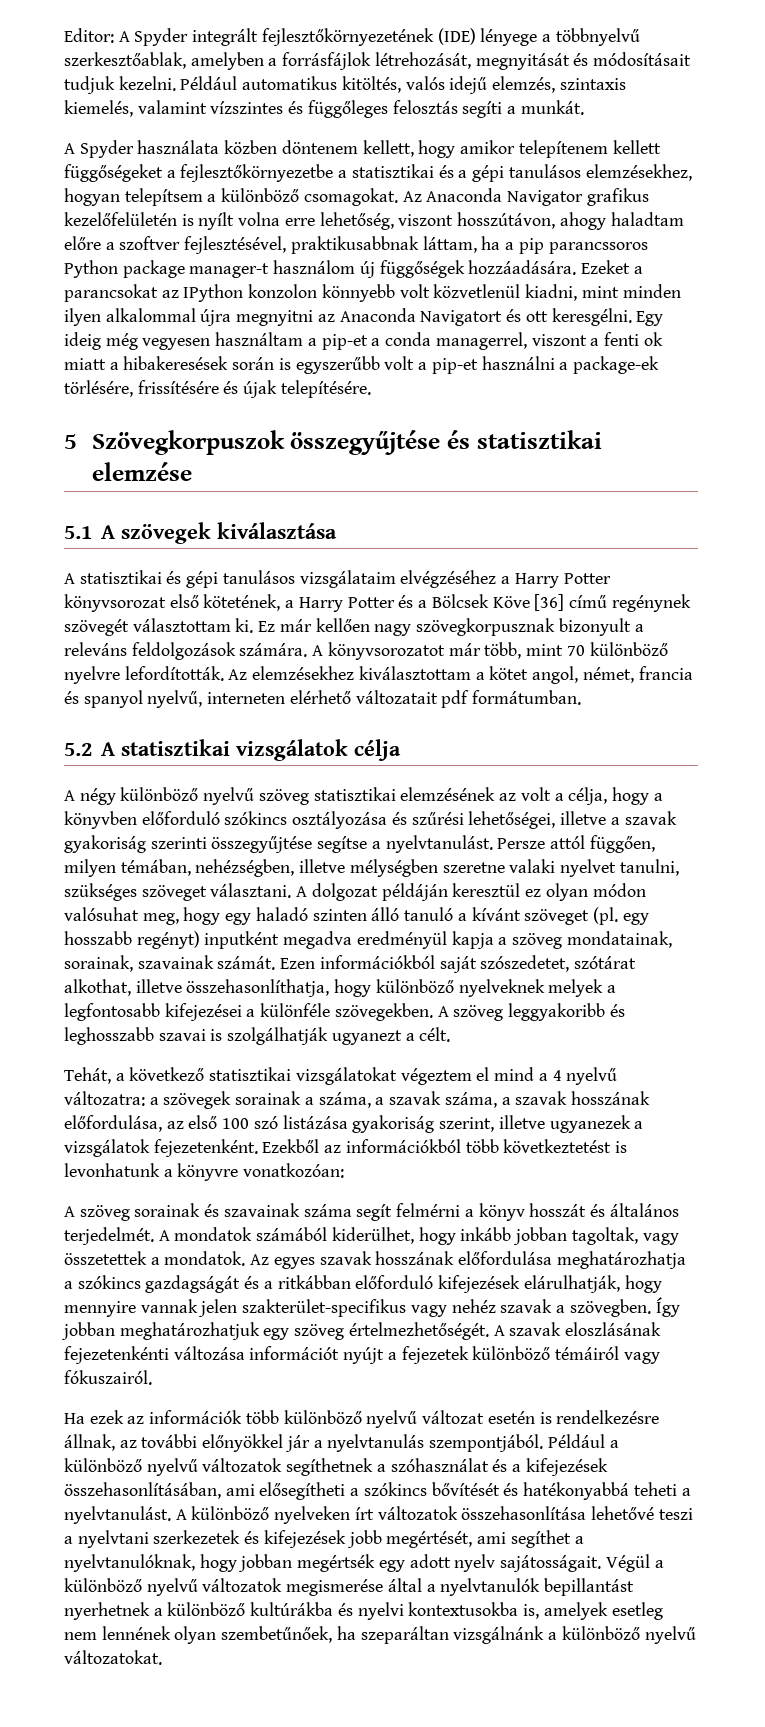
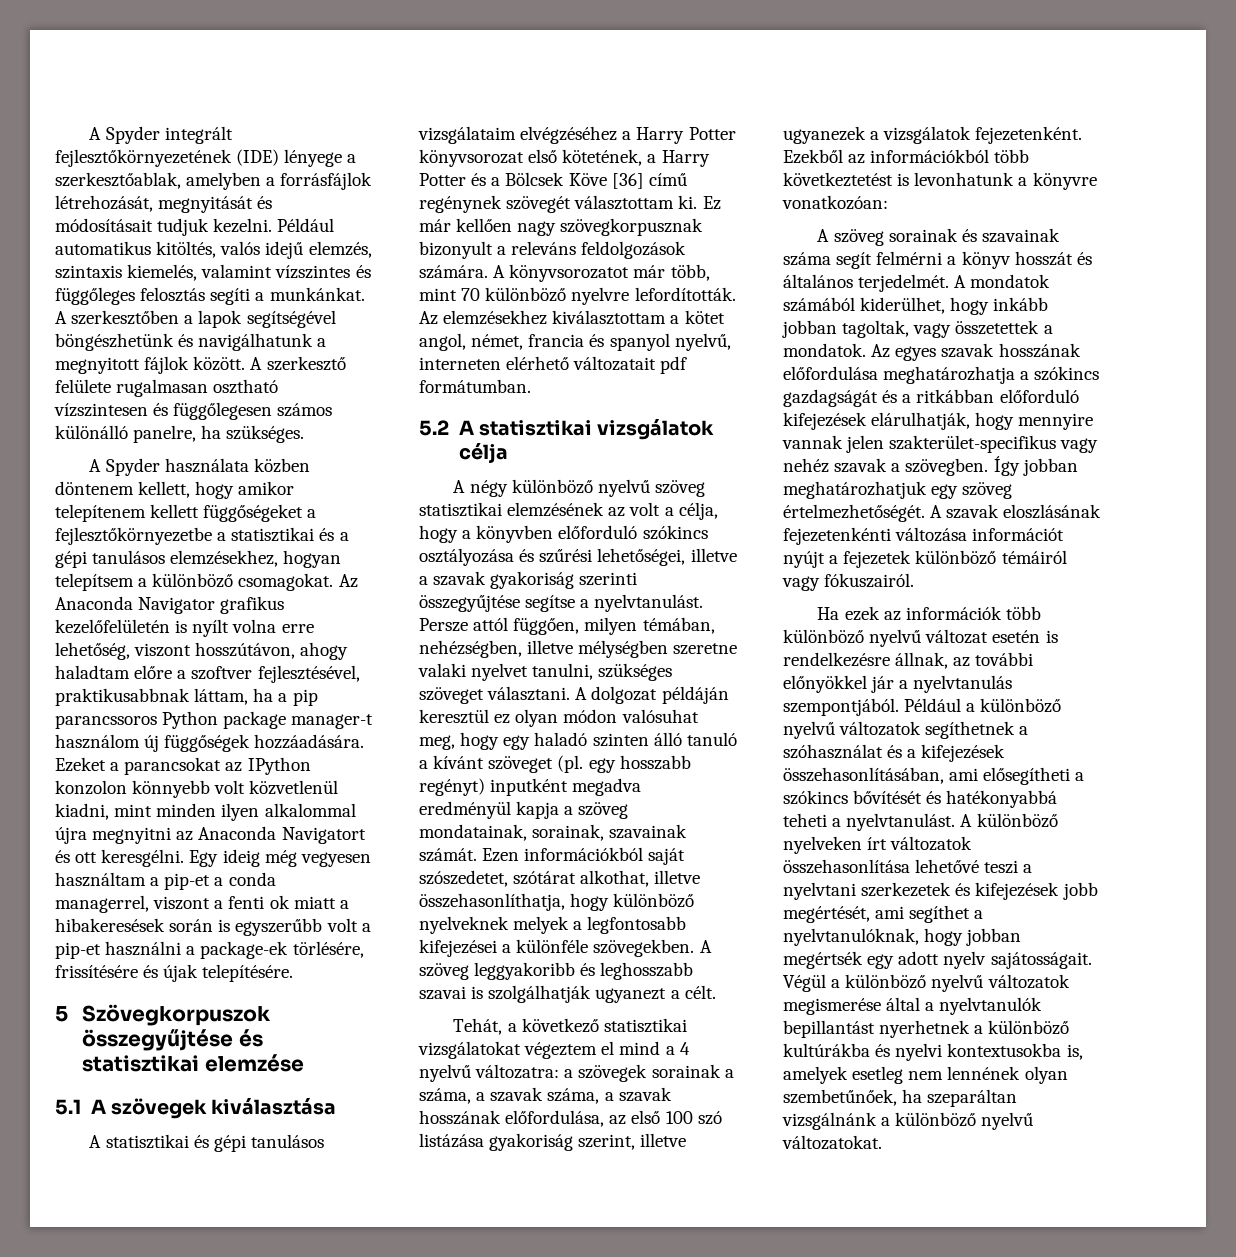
[64,28,114,43] Editor: -> (89, 133) none
[555,28,640,46] többnyelvű -> (357, 158) none
[520,100,584,115] munkát. -> [269,287,365,301] [55,310,336,328] [55,333,327,351] [55,356,346,374] [55,379,279,397] [54,402,333,420] [55,425,305,443] munkánkat. A szerkesztőben a lapok segítségével böngészhetünk és navigálhatunk a megnyitott fájlok között. A szerkesztő felülete rugalmasan osztható vízszintesen és függőlegesen számos különálló panelre, ha szükséges.

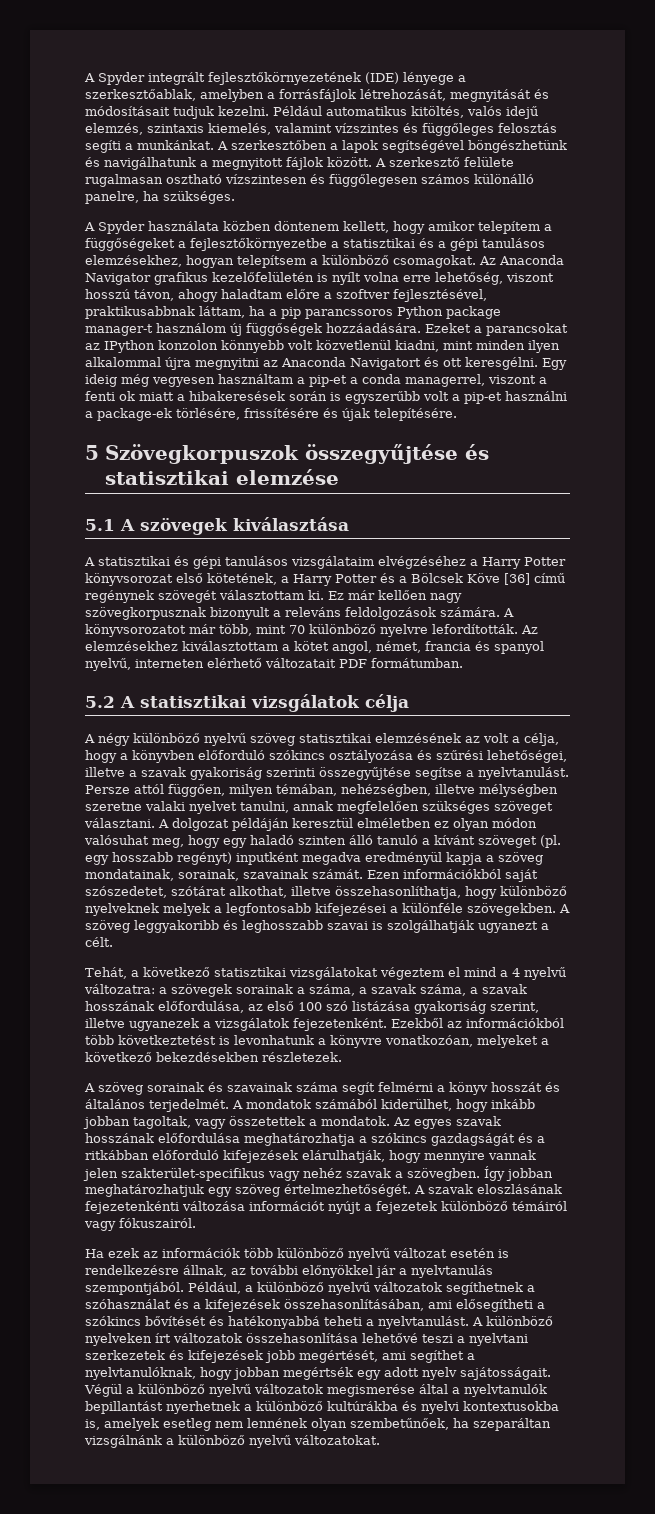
[55,504,200,522] telepítenem kellett -> [478,221,552,234] telepítem a
[195,642,296,659] hosszútávon, -> [85,289,174,301] hosszú távon,
[660,356,688,374] pdf -> [339,659,367,668] PDF
(594, 671) none -> [293,801,419,814] annak megfelelően
(489, 716) none -> [357,818,431,828] elméletben
[782,195,888,210] vonatkozóan: -> [385,1035,549,1048] [85,1052,342,1062] vonatkozóan, melyeket a következő bekezdésekben részletezek.
[904,698,962,712] Például -> [188,1282,241,1294] Például,

